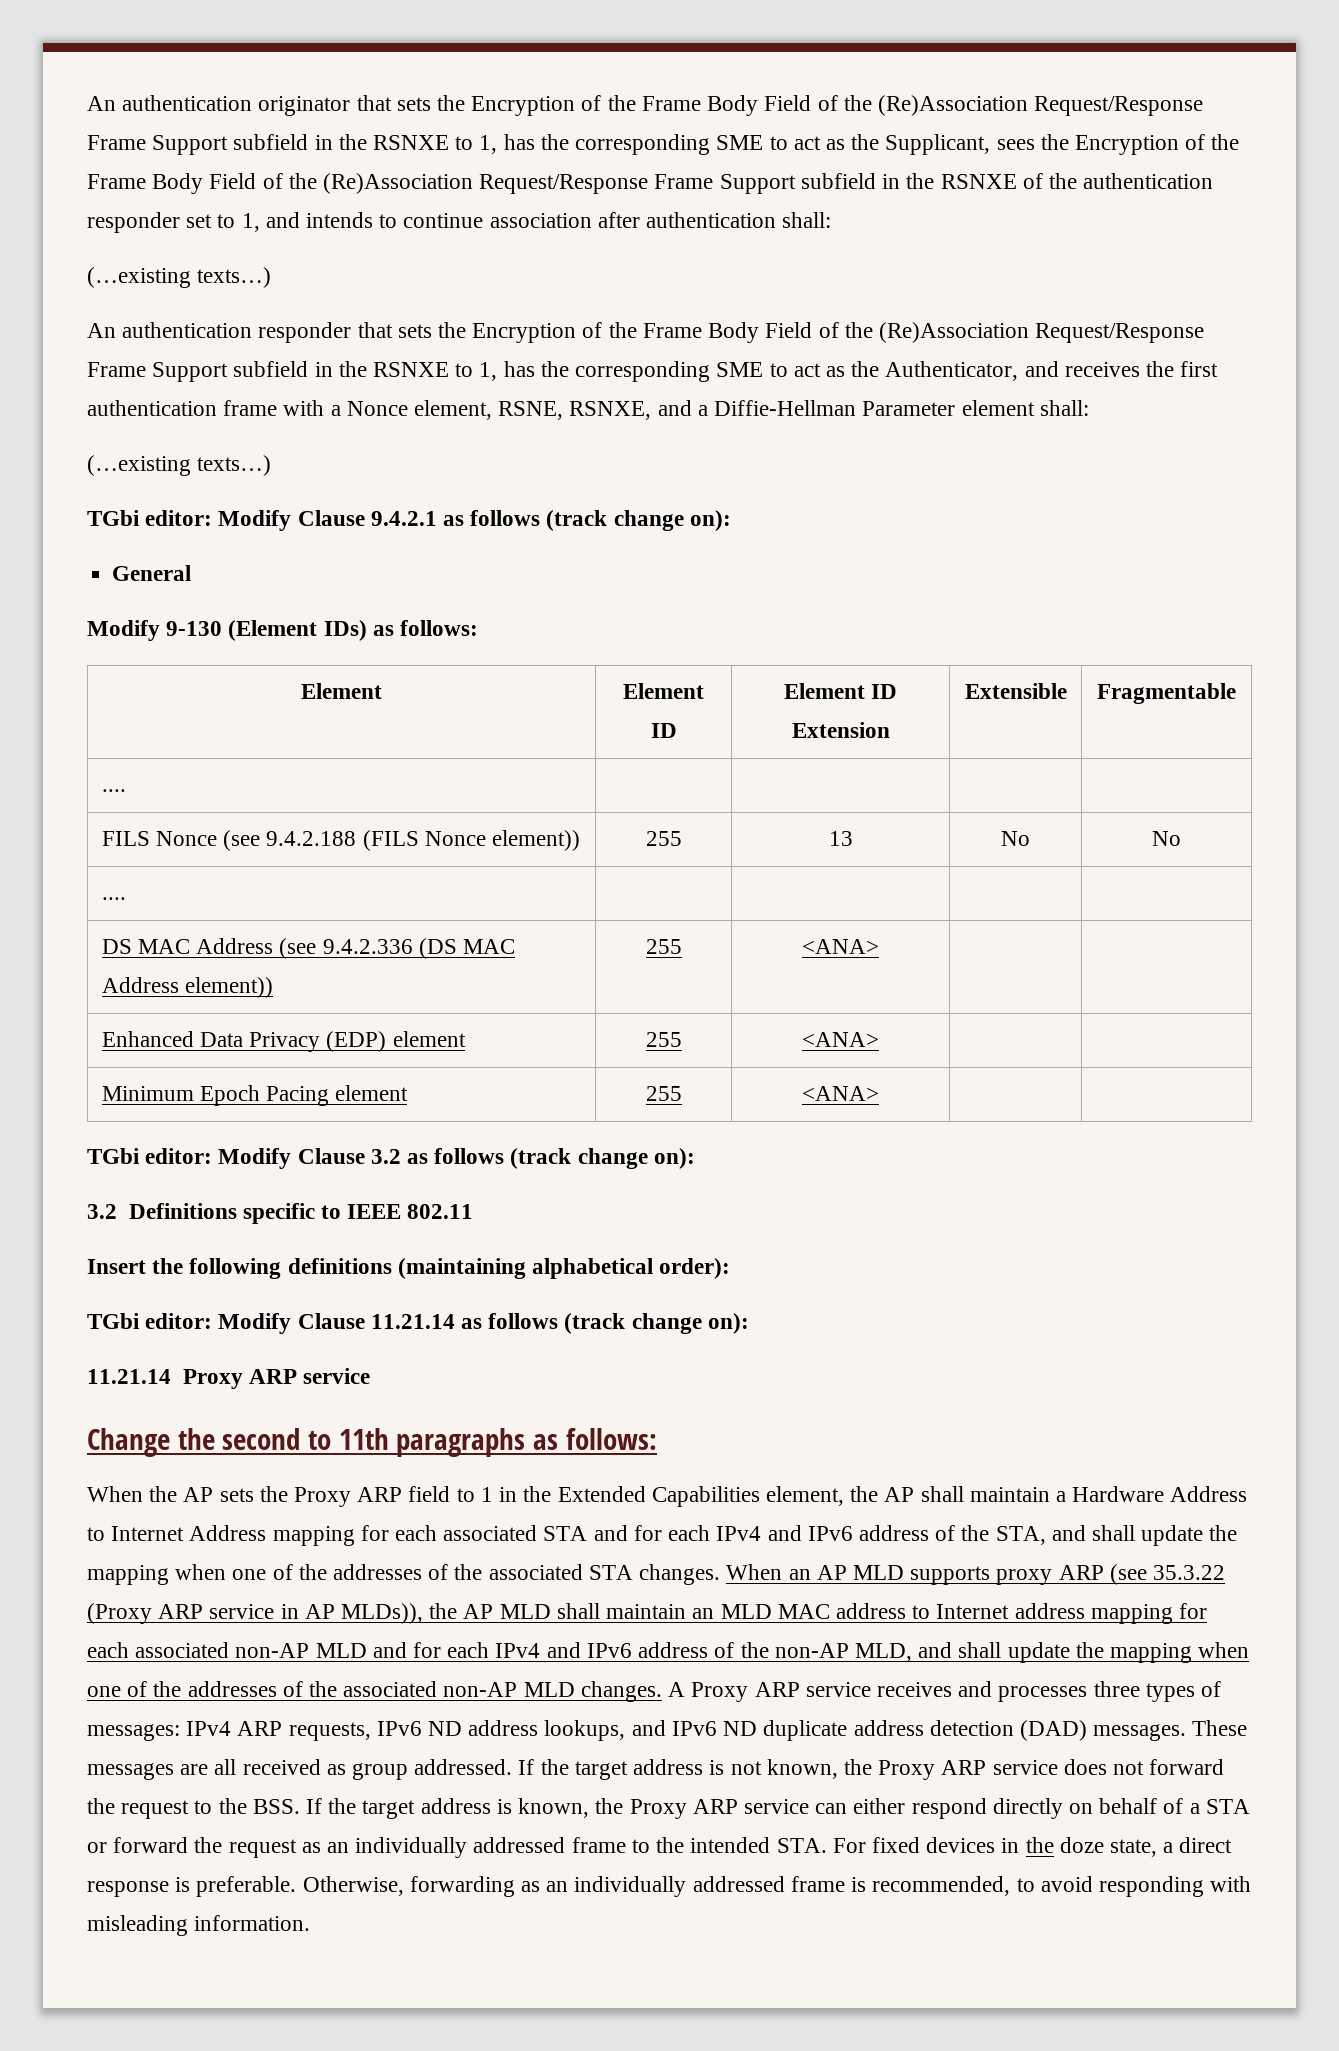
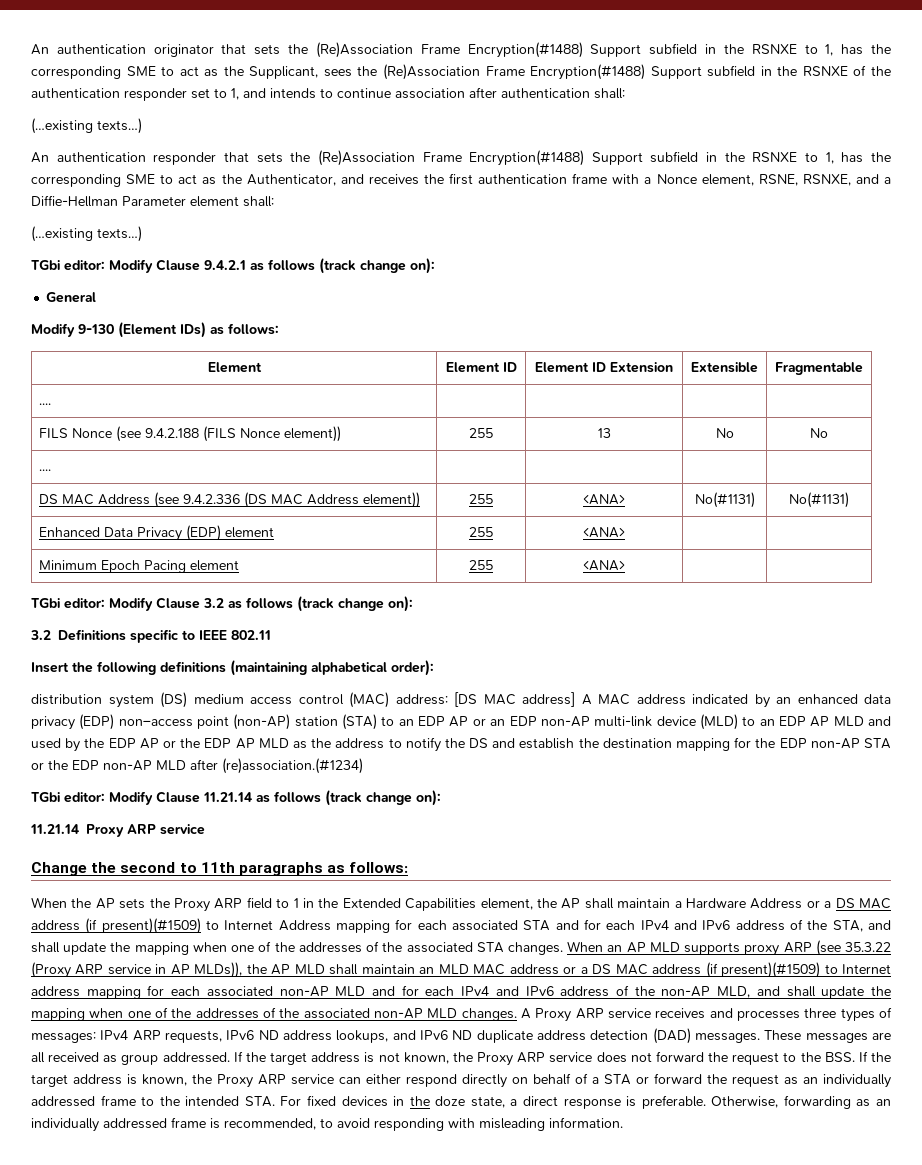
[471,95,1204,116] [87,135,146,150] Encryption of the Frame Body Field of the (Re)Association Request/Response Frame -> [315,42,583,58] (Re)Association Frame Encryption(#1488)
[1074,134,1240,155] [87,173,714,194] Encryption of the Frame Body Field of the (Re)Association Request/Response Frame -> [382,64,646,80] (Re)Association Frame Encryption(#1488)
[472,322,1205,343] [87,362,146,377] Encryption of the Frame Body Field of the (Re)Association Request/Response Frame -> [317,150,585,166] (Re)Association Frame Encryption(#1488)
(879, 946) | -> [694,492,755,508] [789,492,849,508] No(#1131) | No(#1131)
(731, 1268) none -> [31,692,891,708] [31,714,891,730] [31,737,892,752] [31,758,363,774] // distribution system (DS) medium access control (MAC) address: [DS MAC address] A MAC address indicated by an enhanced data privacy (EDP) non–access point (non-AP) station (STA) to an EDP AP or an EDP non-AP multi-link device (MLD) to an EDP AP MLD and used by the EDP AP or the EDP AP MLD as the address to notify the DS and establish the destination mapping for the EDP non-AP STA or the EDP non-AP MLD after (re)association.(#1234)
(1248, 1494) none -> [806,898,891,909] [31,918,201,934] or a DS MAC address (if present)(#1509)
(906, 1611) none -> [563,962,821,978] or a DS MAC address (if present)(#1509)

